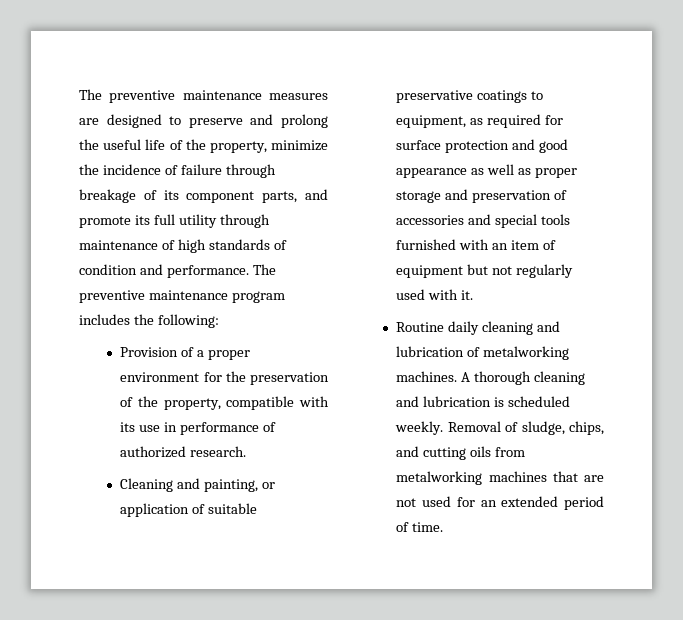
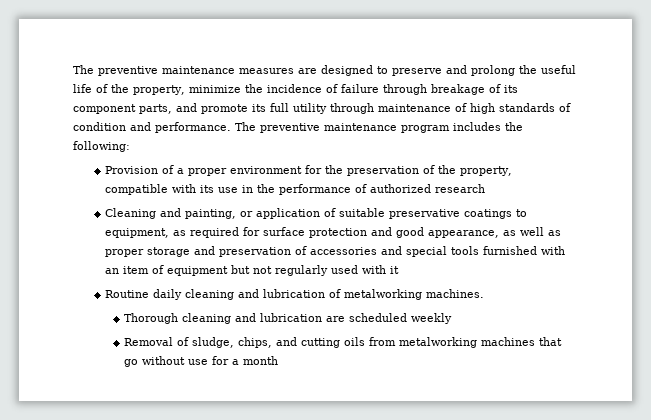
(178, 427) none -> [256,184,275,193] the
[190,446,247,457] research. -> [434,184,485,193] research
[396,168,468,178] appearance -> [427,230,499,238] appearance,
[461,290,474,300] it. -> [389,266,399,274] it
[461,371,586,385] [396,396,571,407] [395,421,444,435] A thorough cleaning and lubrication is scheduled weekly. -> [124,313,453,324] // Thorough cleaning and lubrication are scheduled weekly //
[584,475,604,482] [396,496,604,510] [396,522,444,532] are not used for an extended period of time. -> [124,356,279,367] go without use for a month

